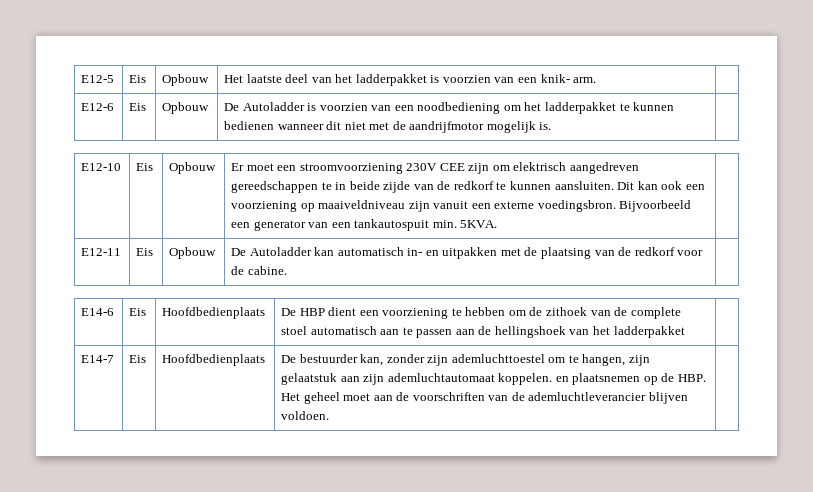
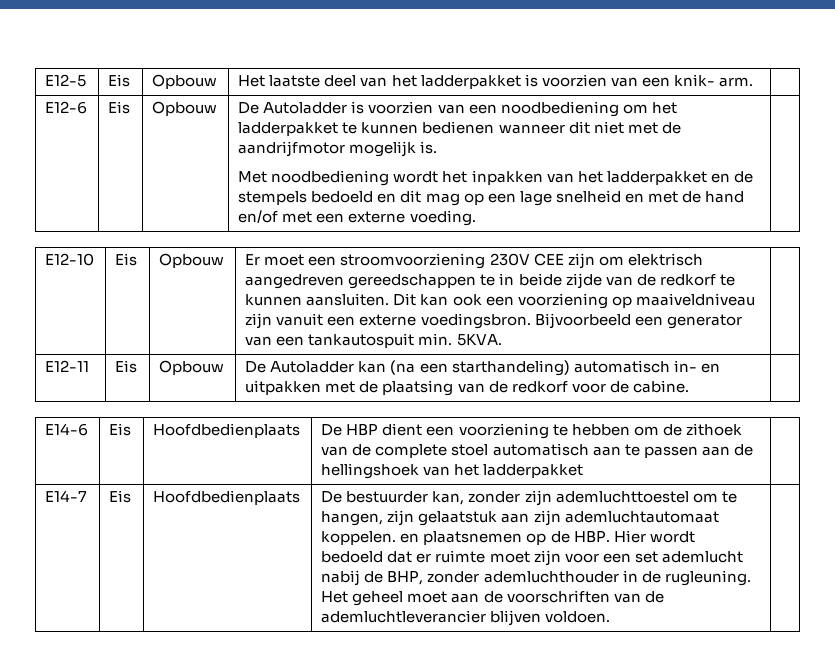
(552, 126) none -> [238,170,753,186] [238,190,744,206] [238,210,476,226] // Met noodbediening wordt het inpakken van het ladderpakket en de stempels bedoeld en dit mag op een lage snelheid en met de hand en/of met een externe voeding.
(335, 251) none -> [390,360,570,376] (na een starthandeling)
(706, 378) none -> [613,530,695,543] [321,550,743,566] [321,570,751,586] Hier wordt bedoeld dat er ruimte moet zijn voor een set ademlucht nabij de BHP, zonder ademluchthouder in de rugleuning.

